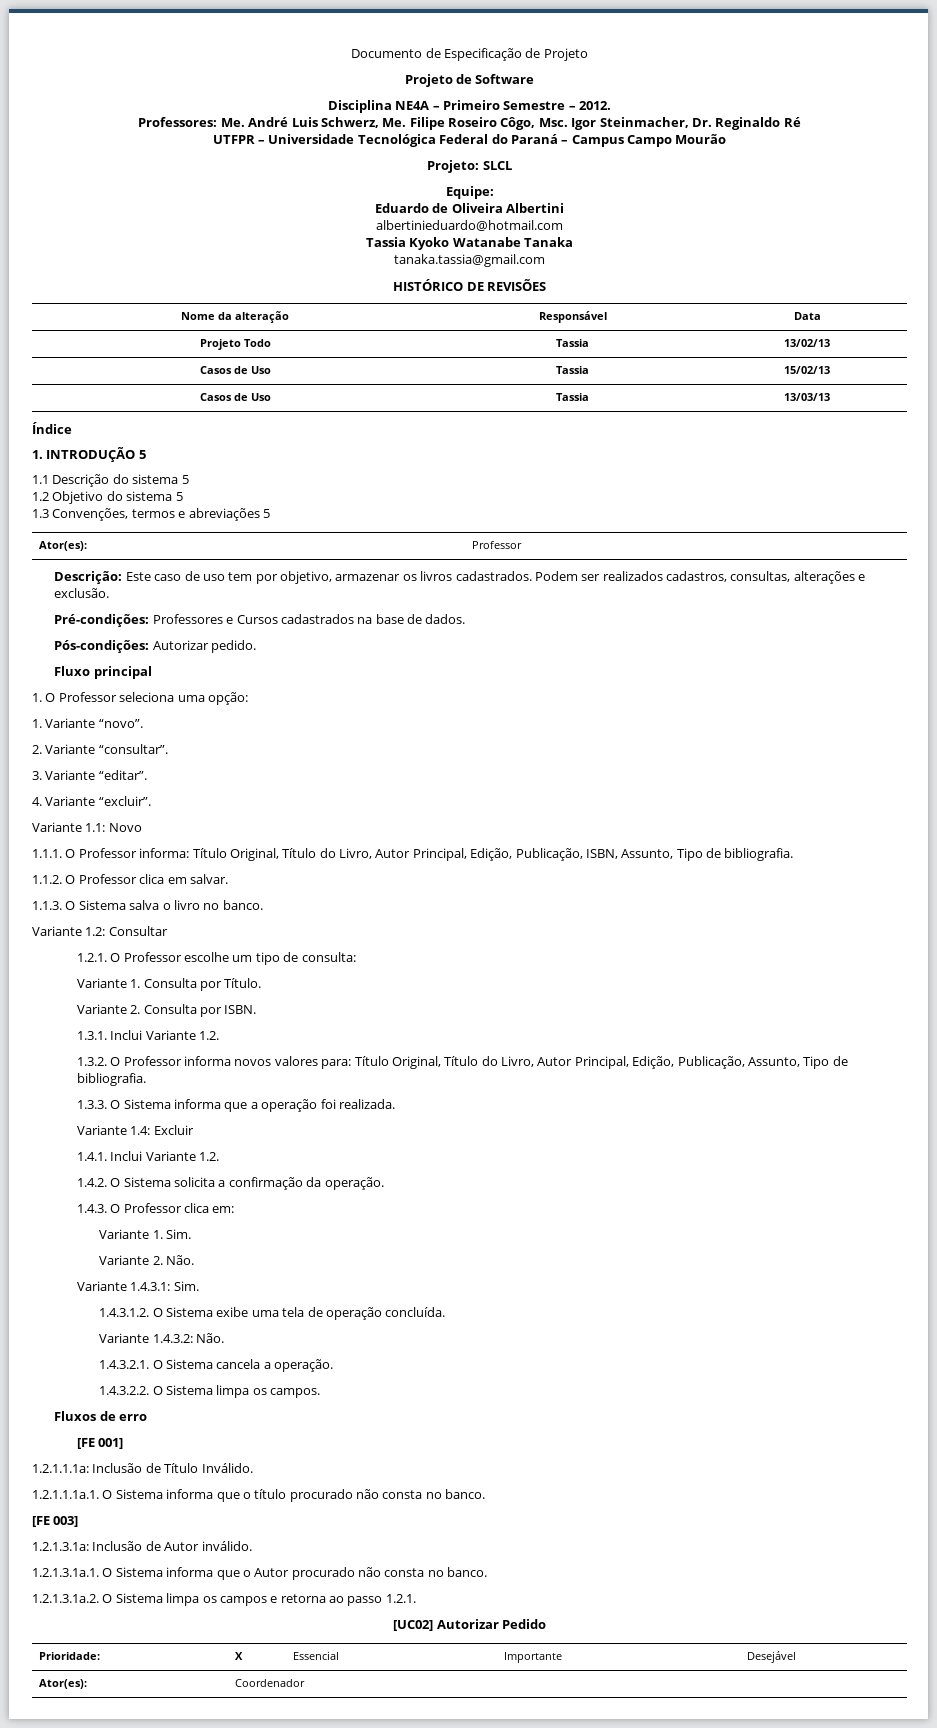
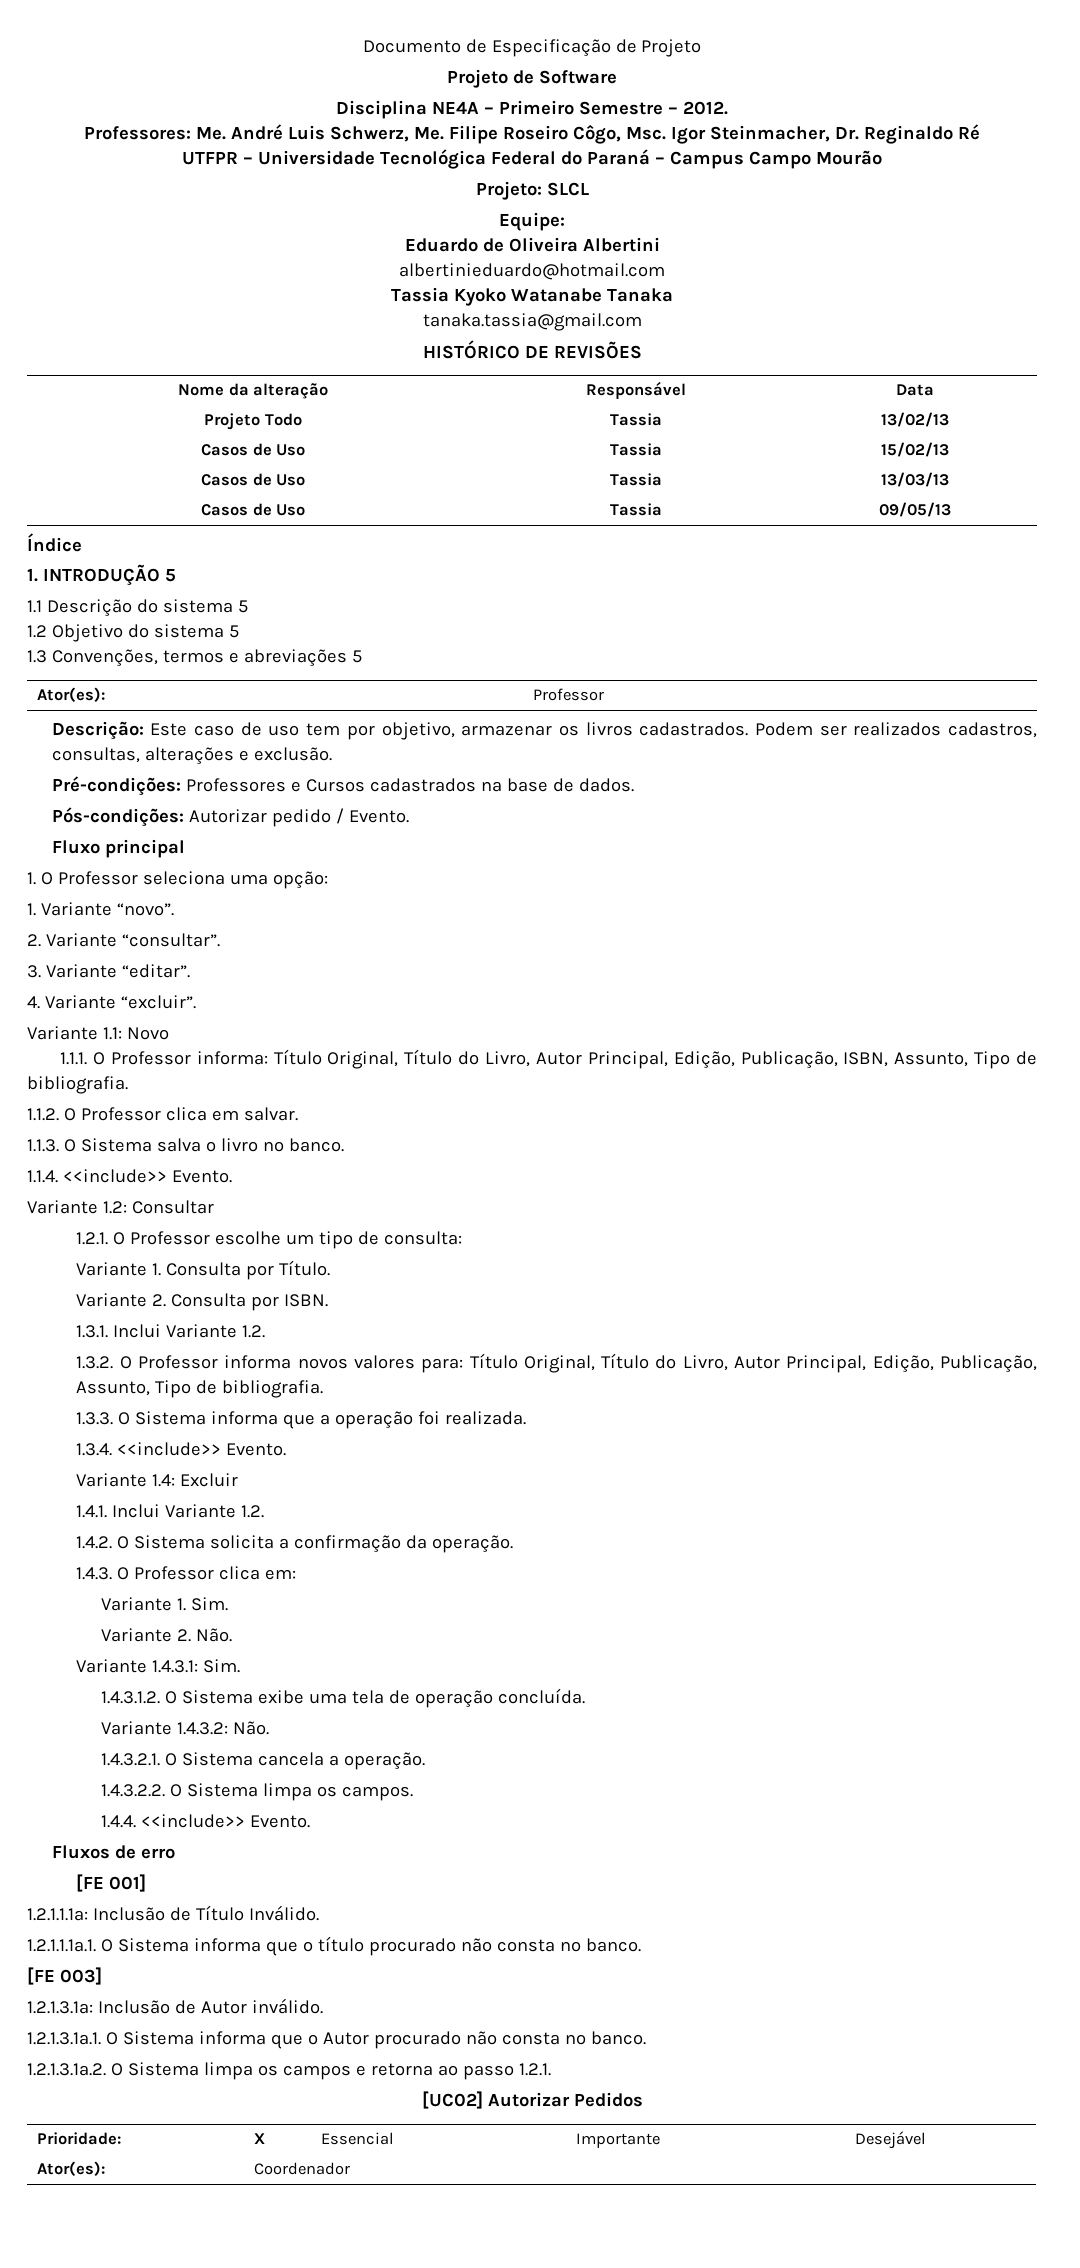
(830, 397) none -> [201,503,305,516] [609,503,662,516] [878,502,951,517] // Casos de Uso | Tassia | 09/05/13
[211,640,257,653] pedido. -> [271,808,409,827] pedido / Evento.
(263, 905) none -> [27,1169,232,1183] // 1.1.4. <<include>> Evento.
(395, 1104) none -> [76,1442,287,1456] // 1.3.4. <<include>> Evento.
(321, 1393) none -> [101,1814,311,1828] // 1.4.4. <<include>> Evento.
[501,1619,546,1629] Pedido -> [573,2092,643,2107] Pedidos

